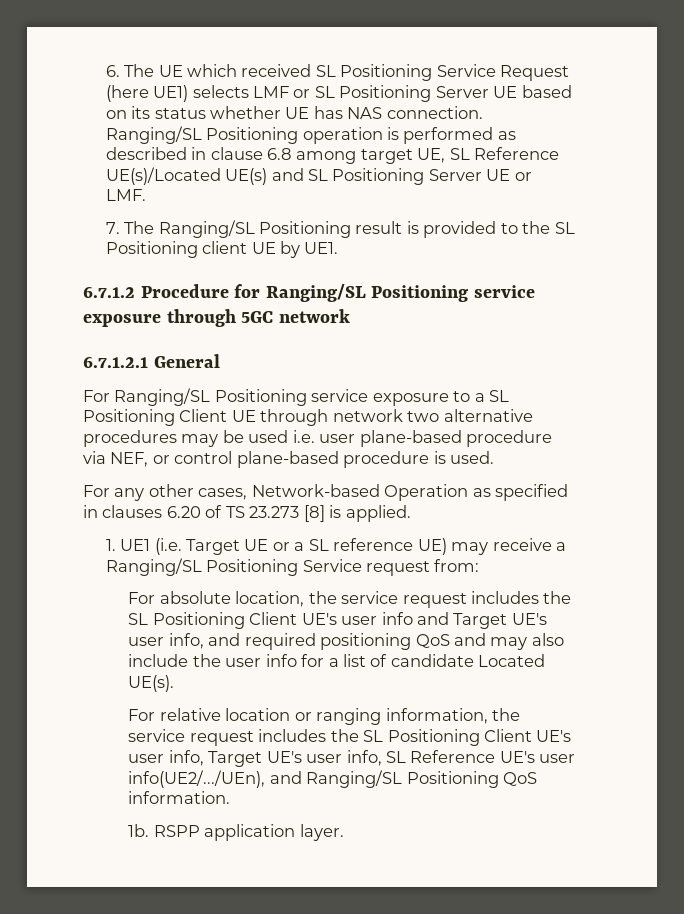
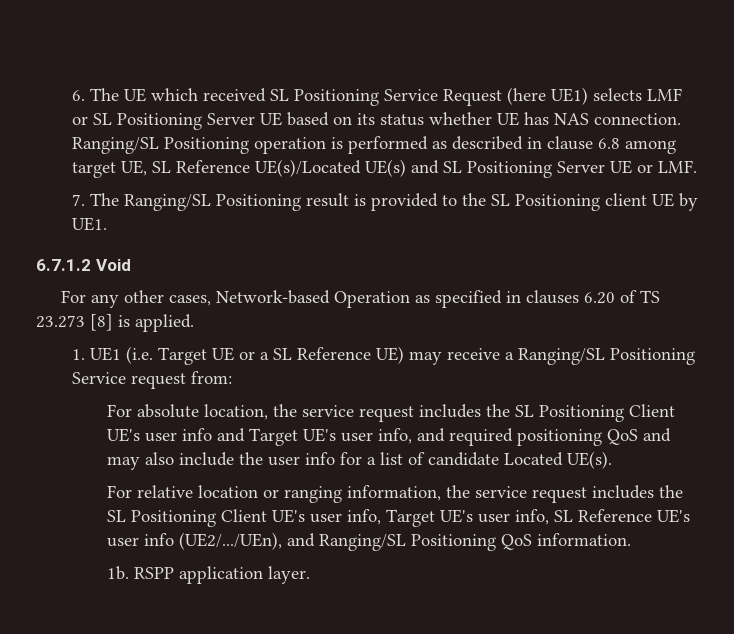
[140,284,535,302] [83,309,350,327] [83,354,220,368] [83,388,510,406] [83,409,533,426] [83,430,553,447] [83,451,495,468] Procedure for Ranging/SL Positioning service exposure through 5GC network // 6.7.1.2.1 General // For Ranging/SL Positioning service exposure to a SL Positioning Client UE through network two alternative procedures may be used i.e. user plane-based procedure via NEF, or control plane-based procedure is used. -> [95,259,131,271] Void
[333,538,414,551] reference -> [296,347,371,360] Reference
[128,770,266,788] info(UE2/.../UEn), -> [144,532,283,550] info (UE2/.../UEn),

